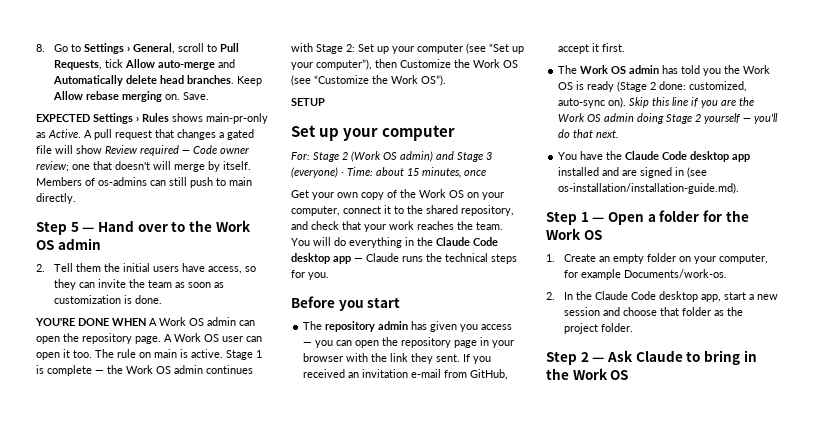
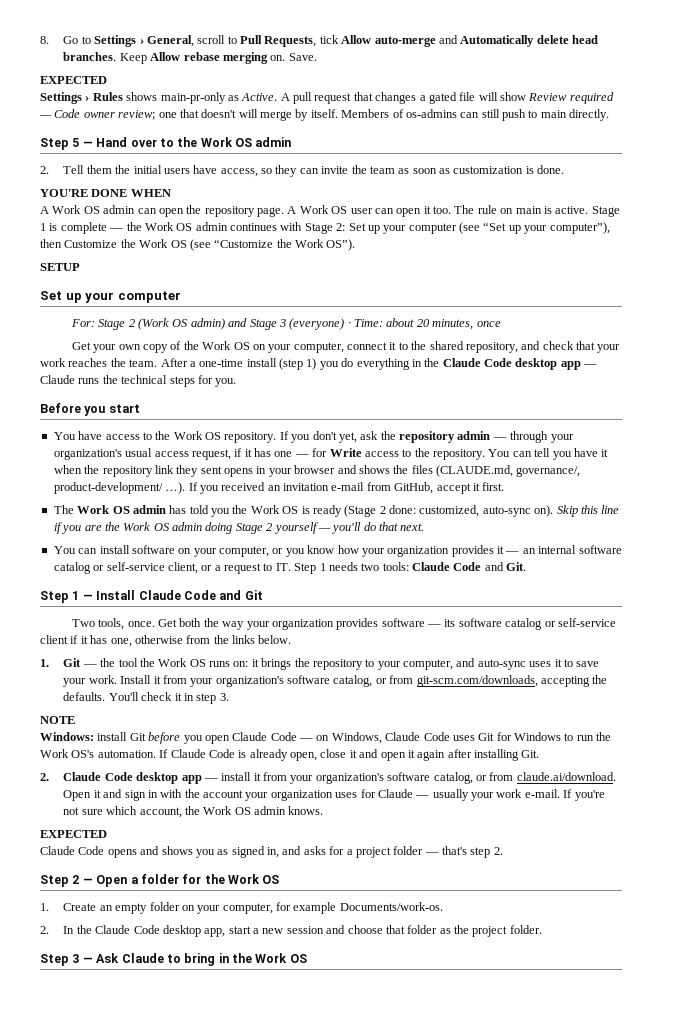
(90, 118) none -> (107, 80) //
(146, 322) none -> (171, 193) //
[407,168,419,176] 15 -> [416,319,430,327] 20
[291,237,331,246] You will -> [160,358,339,370] After a one-time install (step 1) you
[303,321,513,332] [303,337,515,348] [303,353,461,364] The repository admin has given you access — you can open the repository page in your browser with the link they sent. -> [53,431,574,443] [53,448,609,460] [53,465,581,477] [53,482,186,494] You have access to the Work OS repository. If you don't yet, ask the repository admin — through your organization's usual access request, if it has one — for Write access to the repository. You can tell you have it when the repository link they sent opens in your browser and shows the files (CLAUDE.md, governance/, product-development/ …).
[580,151,751,162] [558,167,708,178] [558,183,740,194] [546,211,589,225] have the Claude Code desktop app installed and are signed in (see os-installation/installation-guide.md). // Step 1 -> [78,545,622,557] [53,562,527,574] [40,590,263,603] [71,618,616,630] [40,635,292,647] [40,658,600,670] [63,675,608,687] [63,692,229,704] [40,716,75,724] [40,732,612,744] [40,749,540,761] [40,772,616,784] [63,789,605,801] [63,806,324,818] [40,830,107,838] [40,846,503,858] [40,875,80,887] can install software on your computer, or you know how your organization provides it — an internal software catalog or self-service client, or a request to IT. Step 1 needs two tools: Claude Code and Git. // Step 1 — Install Claude Code and Git // Two tools, once. Get both the way your organization provides software — its software catalog or self-service client if it has one, otherwise from the links below. // 1. Git — the tool the Work OS runs on: it brings the repository to your computer, and auto-sync uses it to save your work. Install it from your organization's software catalog, or from git-scm.com/downloads, accepting the defaults. You'll check it in step 3. // NOTE // Windows: install Git before you open Claude Code — on Windows, Claude Code uses Git for Windows to run the Work OS's automation. If Claude Code is already open, close it and open it again after installing Git. // 2. Claude Code desktop app — install it from your organization's software catalog, or from claude.ai/download. Open it and sign in with the account your organization uses for Claude — usually your work e-mail. If you're not sure which account, the Work OS admin knows. // EXPECTED // Claude Code opens and shows you as signed in, and asks for a project folder — that's step 2. // Step 2
[580,352,589,362] 2 -> [72,954,80,963] 3

